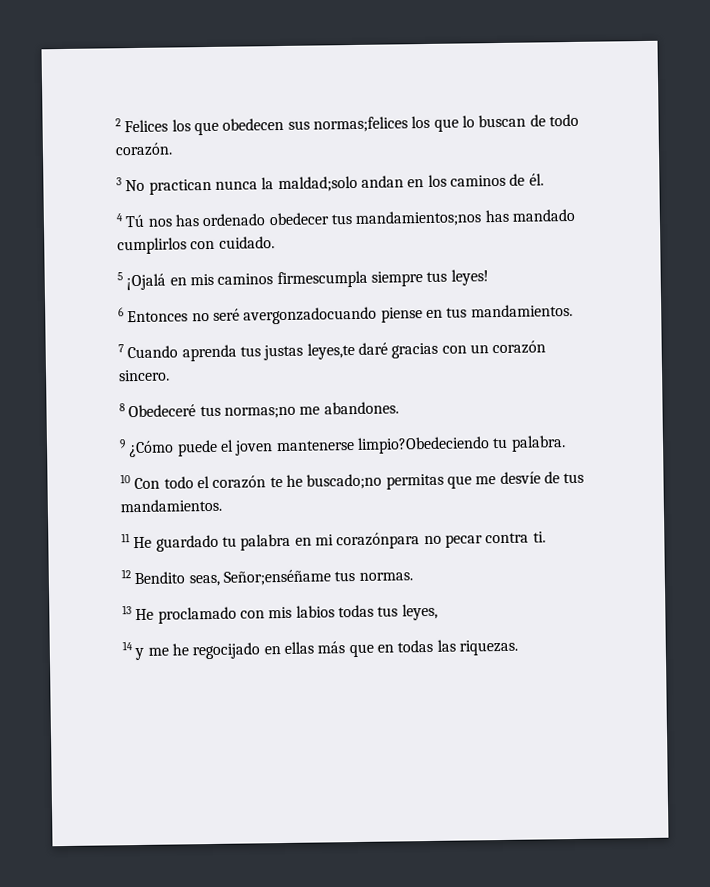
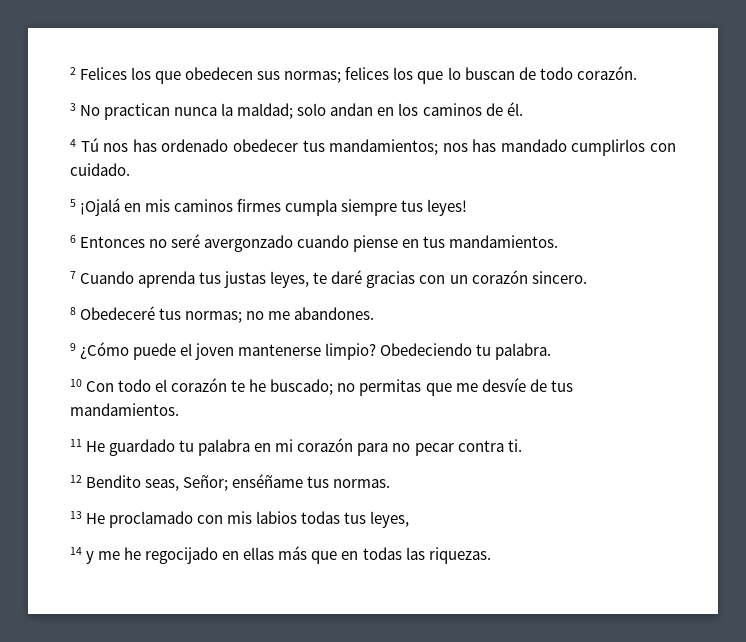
[312,116,408,133] normas;felices -> [284,67,390,83] normas; felices
[277,175,358,193] maldad;solo -> [237,103,327,119] maldad; solo
[355,210,483,227] mandamientos;nos -> [329,139,468,155] mandamientos; nos
[276,270,368,289] firmescumpla -> [237,199,338,216] firmes cumpla
[243,306,378,325] avergonzadocuando -> [204,235,350,252] avergonzado cuando
[306,342,355,360] leyes,te -> [270,271,328,288] leyes, te
[223,406,296,419] normas;no -> [185,311,265,323] normas; no
[356,436,490,454] limpio?Obedeciendo -> [325,343,473,360] limpio? Obedeciendo
[306,473,383,490] buscado;no -> [270,379,356,395] buscado; no
[336,532,421,550] corazónpara -> [297,438,389,456] corazón para
[222,569,331,586] Señor;enséñame -> [183,474,304,491] Señor; enséñame

